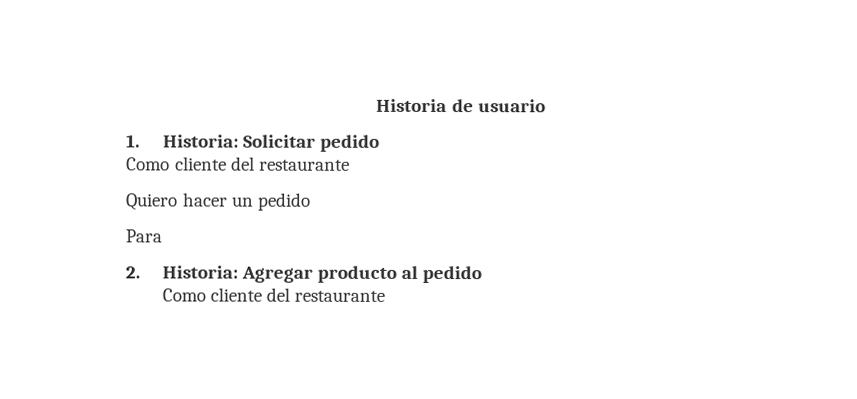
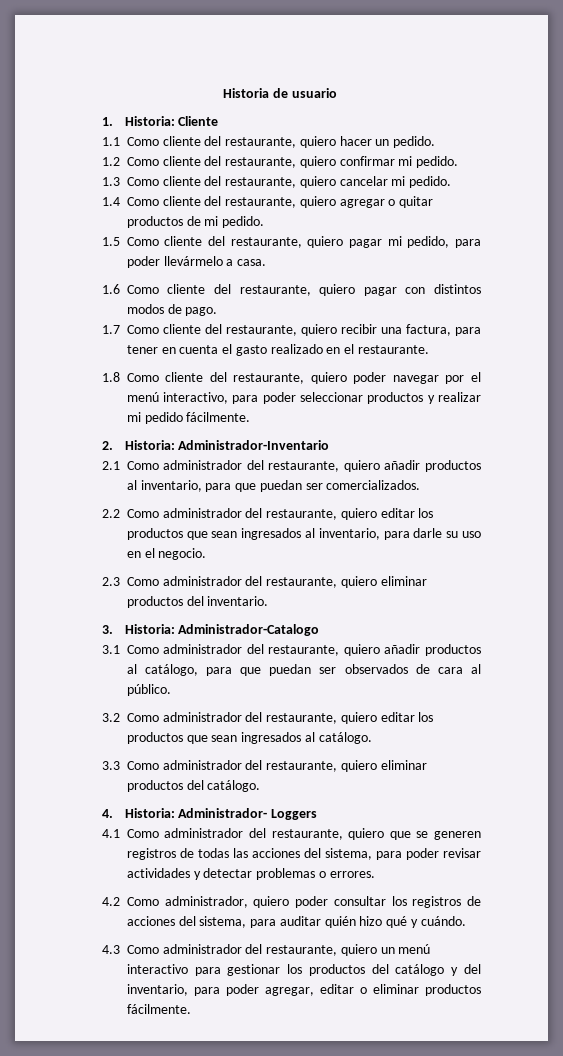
[242,134,381,152] [126,156,350,171] [125,192,311,211] [125,229,163,243] Solicitar pedido // Como cliente del restaurante // Quiero hacer un pedido // Para -> [178,116,219,126] [101,136,436,148] [101,156,459,168] [101,176,452,188] [101,196,434,208] [126,216,265,228] [101,236,481,248] [126,256,267,268] [101,284,481,296] [126,304,218,316] [101,324,481,336] [126,344,429,356] [101,372,481,384] [126,392,481,404] [126,412,251,424] Cliente // 1.1 Como cliente del restaurante, quiero hacer un pedido. // 1.2 Como cliente del restaurante, quiero confirmar mi pedido. // 1.3 Como cliente del restaurante, quiero cancelar mi pedido. // 1.4 Como cliente del restaurante, quiero agregar o quitar productos de mi pedido. // 1.5 Como cliente del restaurante, quiero pagar mi pedido, para poder llevármelo a casa. // 1.6 Como cliente del restaurante, quiero pagar con distintos modos de pago. // 1.7 Como cliente del restaurante, quiero recibir una factura, para tener en cuenta el gasto realizado en el restaurante. // 1.8 Como cliente del restaurante, quiero poder navegar por el menú interactivo, para poder seleccionar productos y realizar mi pedido fácilmente.
[240,265,483,284] [161,287,386,302] Agregar producto al pedido // Como cliente del restaurante -> [178,440,330,450] [101,460,481,472] [126,480,421,492] [101,508,434,520] [126,528,482,540] [126,548,207,560] [101,576,427,588] [126,596,269,608] [101,624,320,636] [101,644,481,656] [126,664,482,676] [126,684,171,696] [101,712,434,724] [126,732,372,744] [101,760,427,772] [126,780,261,792] [101,808,318,820] [101,828,481,840] [126,848,481,860] [126,868,375,880] [101,896,482,908] [126,916,466,928] [101,944,431,956] [126,964,481,976] [126,984,482,996] [126,1004,191,1014] Administrador-Inventario // 2.1 Como administrador del restaurante, quiero añadir productos al inventario, para que puedan ser comercializados. // 2.2 Como administrador del restaurante, quiero editar los productos que sean ingresados al inventario, para darle su uso en el negocio. // 2.3 Como administrador del restaurante, quiero eliminar productos del inventario. // 3. Historia: Administrador-Catalogo // 3.1 Como administrador del restaurante, quiero añadir productos al catálogo, para que puedan ser observados de cara al público. // 3.2 Como administrador del restaurante, quiero editar los productos que sean ingresados al catálogo. // 3.3 Como administrador del restaurante, quiero eliminar productos del catálogo. // 4. Historia: Administrador- Loggers // 4.1 Como administrador del restaurante, quiero que se generen registros de todas las acciones del sistema, para poder revisar actividades y detectar problemas o errores. // 4.2 Como administrador, quiero poder consultar los registros de acciones del sistema, para auditar quién hizo qué y cuándo. // 4.3 Como administrador del restaurante, quiero un menú interactivo para gestionar los productos del catálogo y del inventario, para poder agregar, editar o eliminar productos fácilmente.

